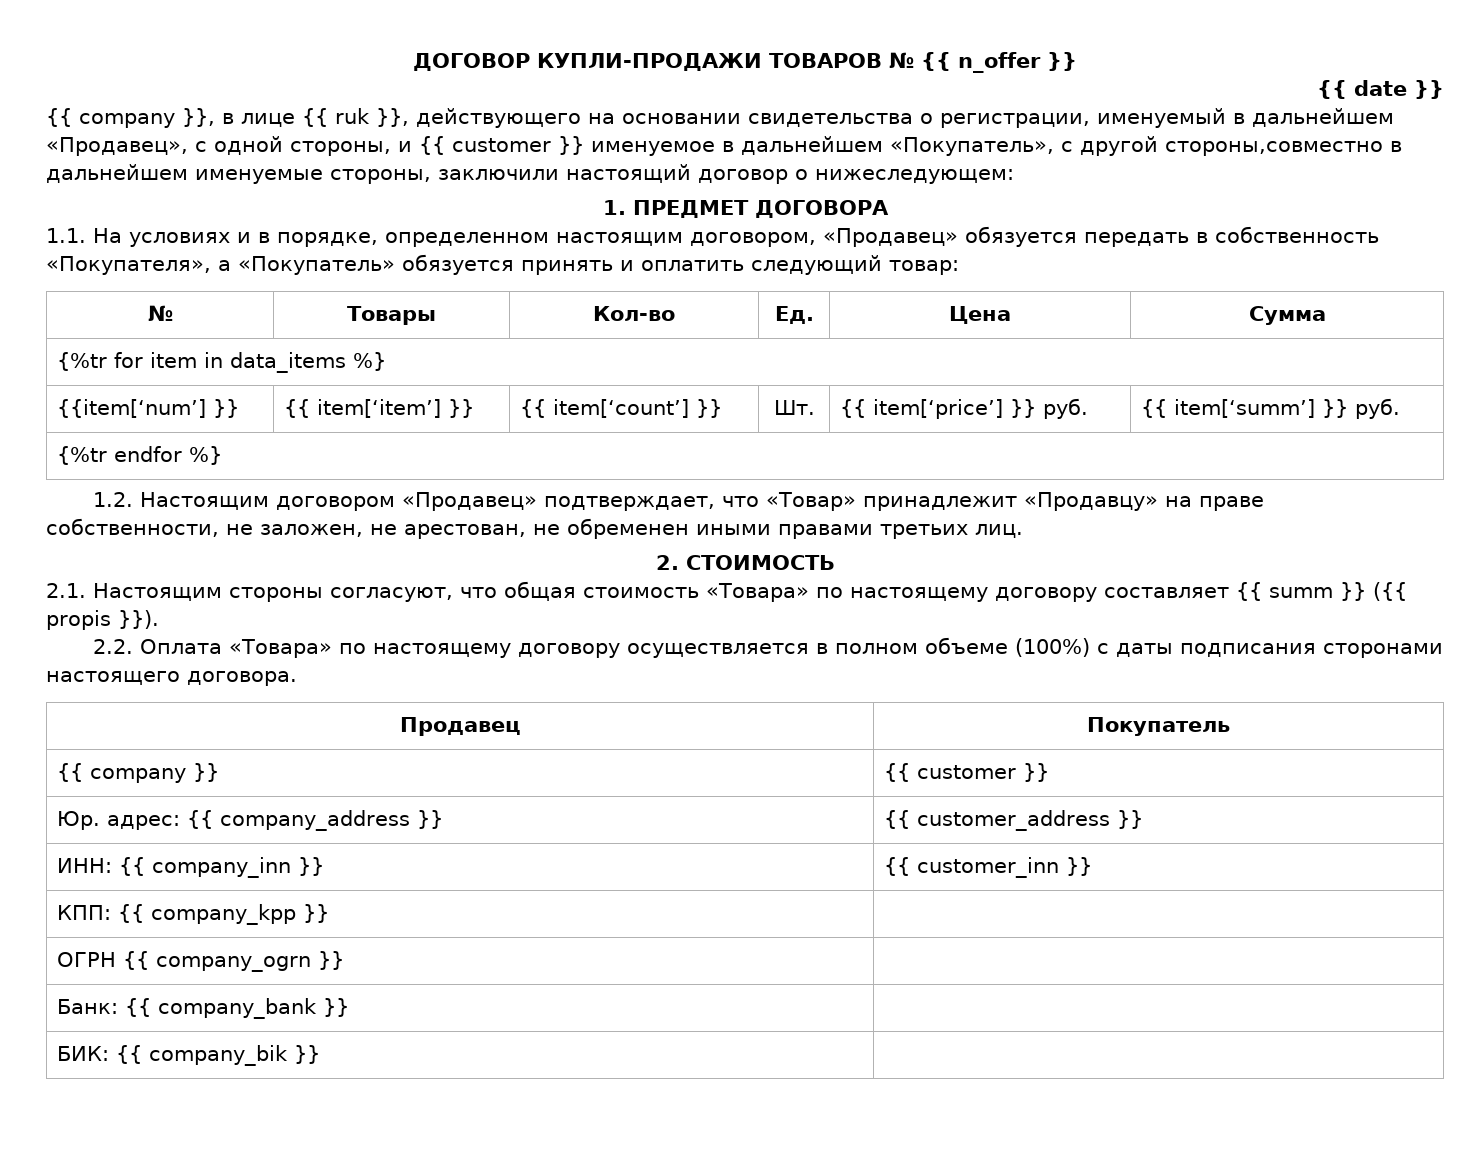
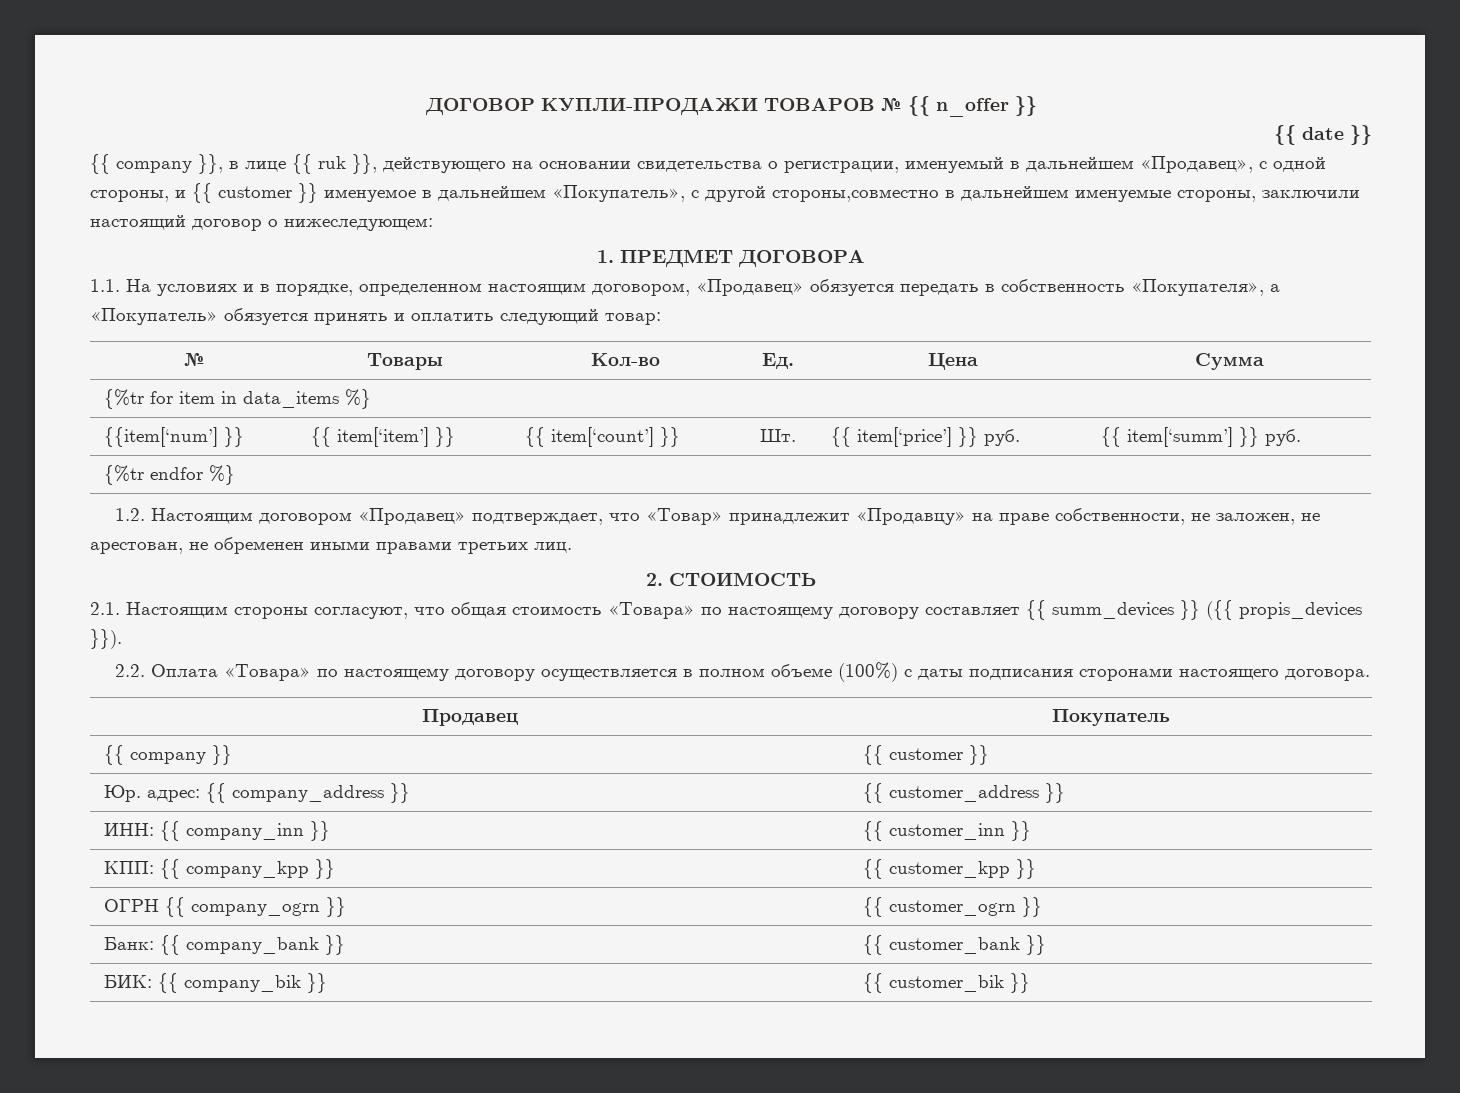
[1269,587,1333,598] summ -> [1052,602,1174,619] summ_devices
[46,610,111,630] propis -> [1239,602,1362,619] propis_devices
(330, 913) none -> [862,859,1036,879] {{ customer_kpp }}
(345, 960) none -> [862,897,1042,917] {{ customer_ogrn }}
(350, 1007) none -> [862,935,1046,955] {{ customer_bank }}
(321, 1054) none -> [862,973,1030,993] {{ customer_bik }}

